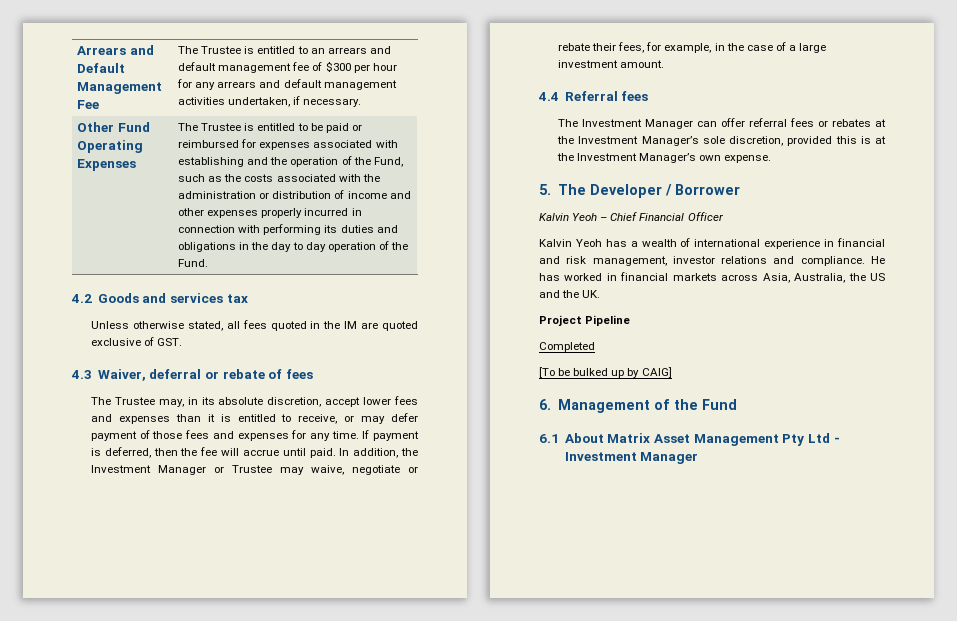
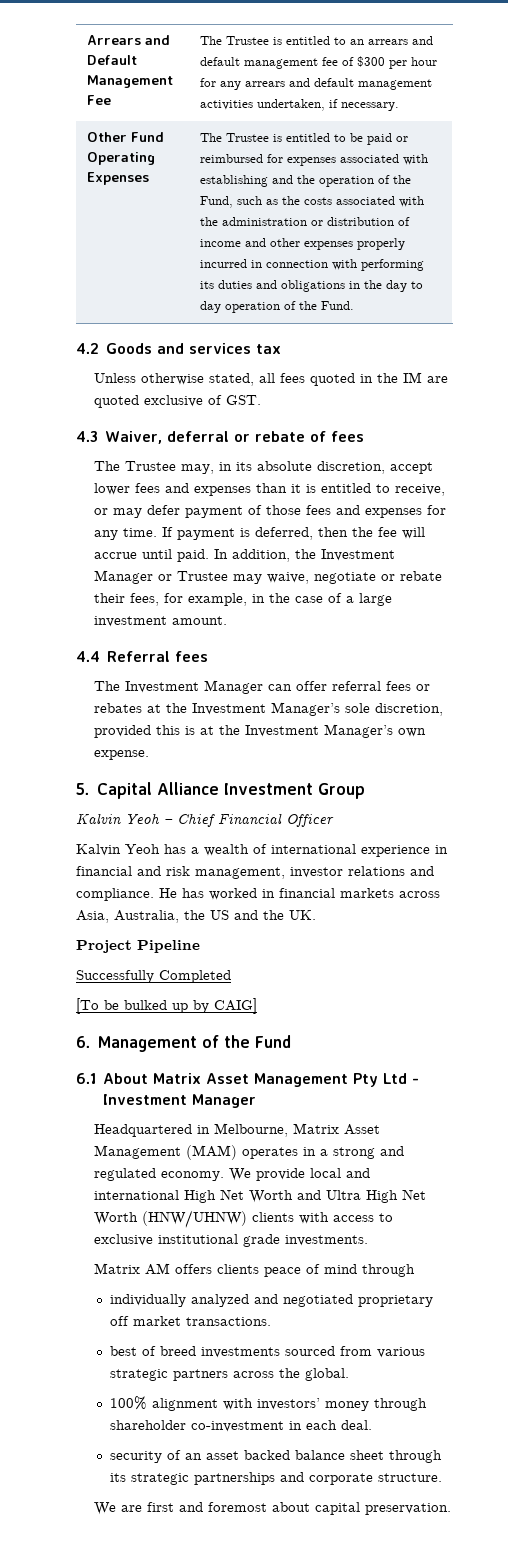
[558,184,741,198] The Developer / Borrower -> [97,782,366,799] Capital Alliance Investment Group
(631, 320) none -> [76,970,154,983] Successfully
(699, 458) none -> [93,1123,380,1137] [93,1145,404,1160] [93,1168,370,1181] [93,1189,426,1203] [93,1210,393,1228] [93,1234,368,1247] [93,1263,415,1277] [109,1294,433,1307] [109,1316,271,1326] [109,1346,425,1358] [109,1368,349,1381] [109,1396,427,1411] [109,1420,372,1432] [109,1450,442,1463] [109,1472,442,1485] [93,1502,451,1515] // Headquartered in Melbourne, Matrix Asset Management (MAM) operates in a strong and regulated economy. We provide local and international High Net Worth and Ultra High Net Worth (HNW/UHNW) clients with access to exclusive institutional grade investments. // Matrix AM offers clients peace of mind through // individually analyzed and negotiated proprietary off market transactions. // best of breed investments sourced from various strategic partners across the global. // 100% alignment with investors’ money through shareholder co-investment in each deal. // security of an asset backed balance sheet through its strategic partnerships and corporate structure. // We are first and foremost about capital preservation.

